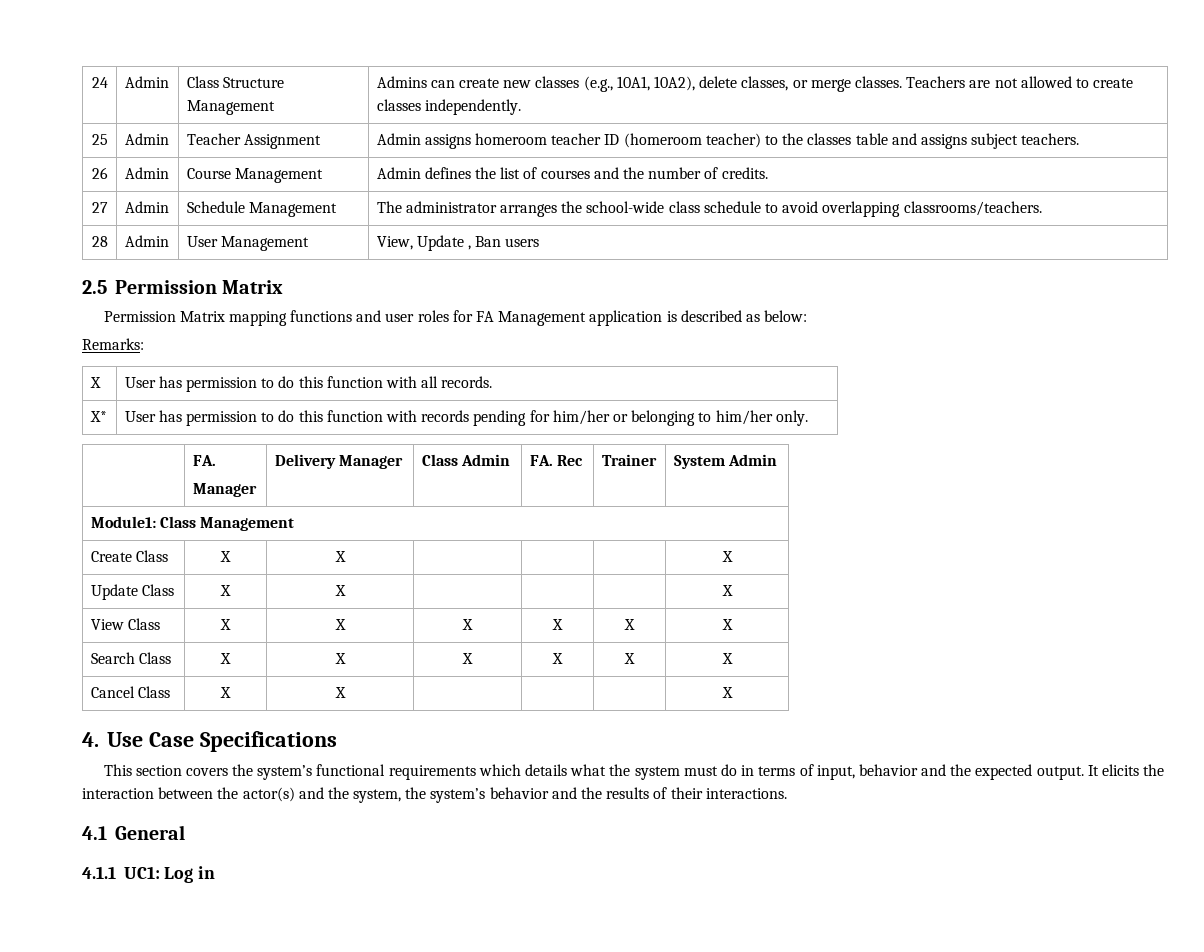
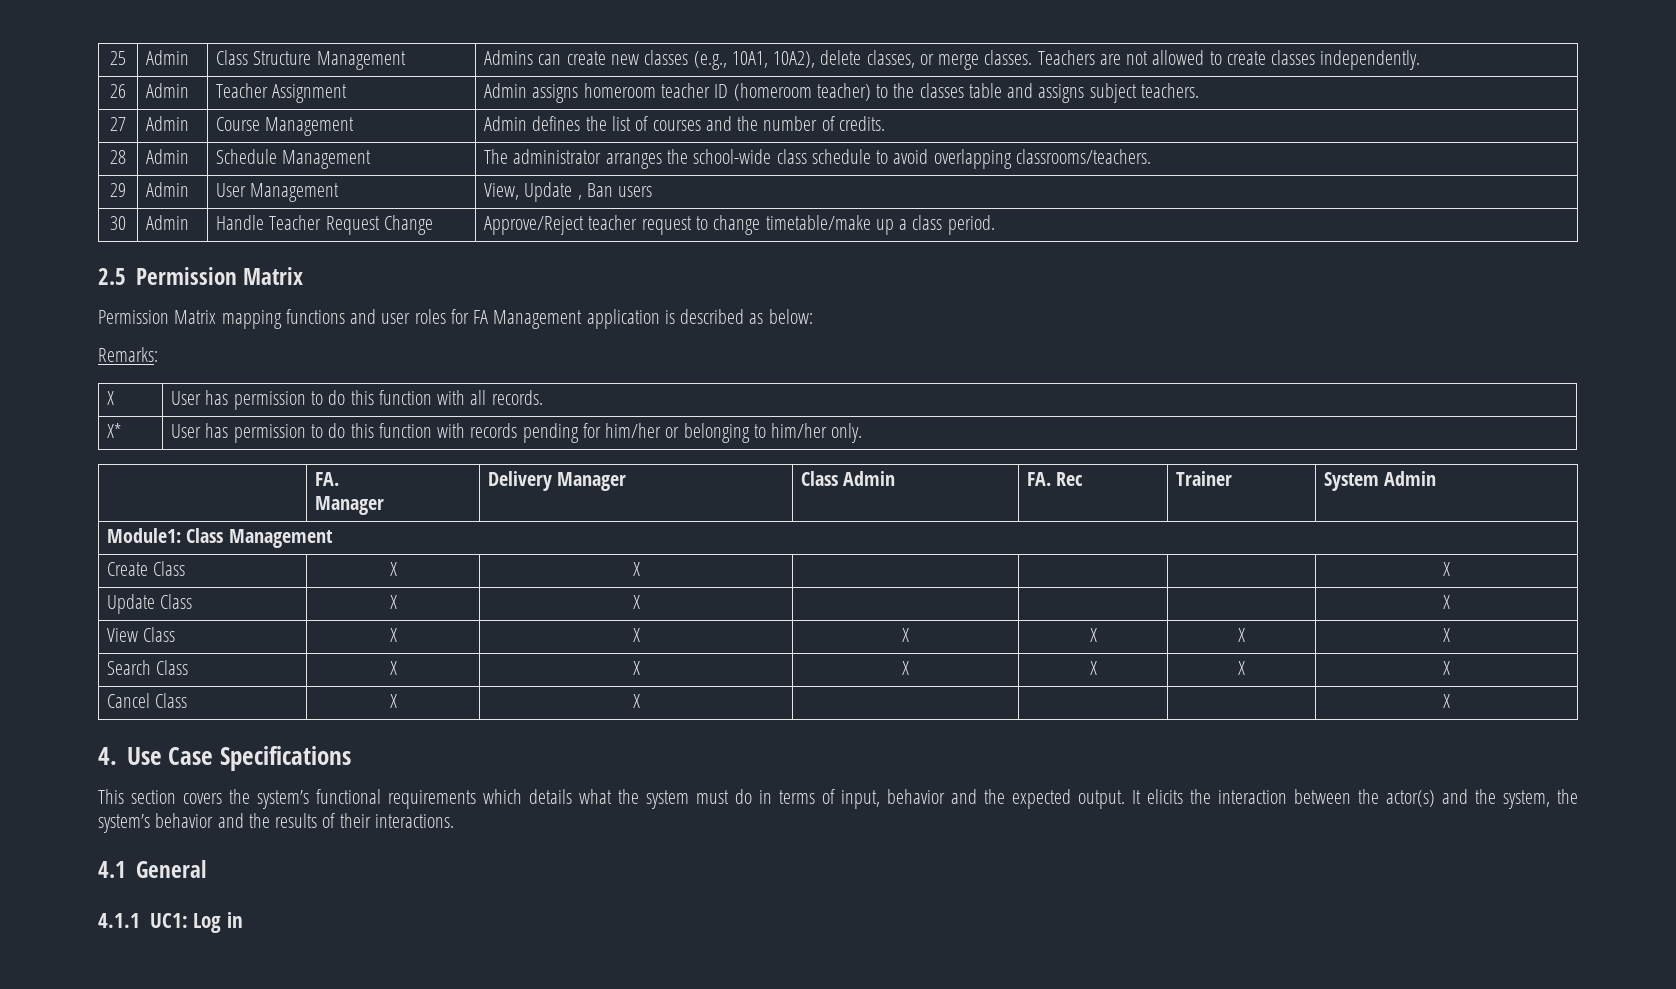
[91,77,108,88] 24 -> [110,51,126,65] 25
[91,134,108,145] 25 -> [110,84,126,98] 26
[91,167,108,179] 26 -> [110,117,126,131] 27
[91,202,108,213] 27 -> [110,150,126,164] 28
[91,236,108,247] 28 -> [110,183,126,197] 29
(540, 242) none -> [110,216,126,230] [146,215,190,230] [216,215,433,235] [484,215,995,235] // 30 | Admin | Handle Teacher Request Change | Approve/Reject teacher request to change timetable/make up a class period.

